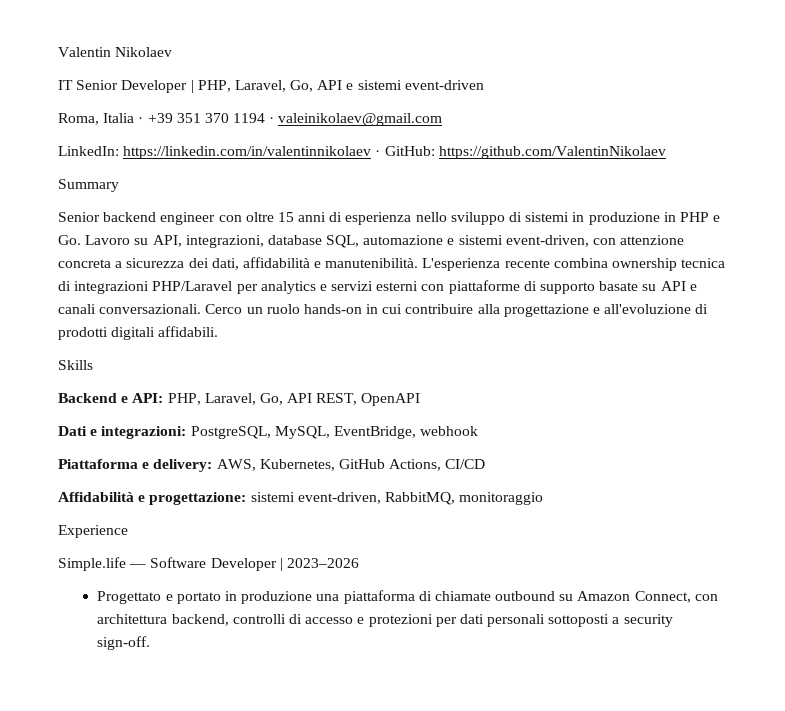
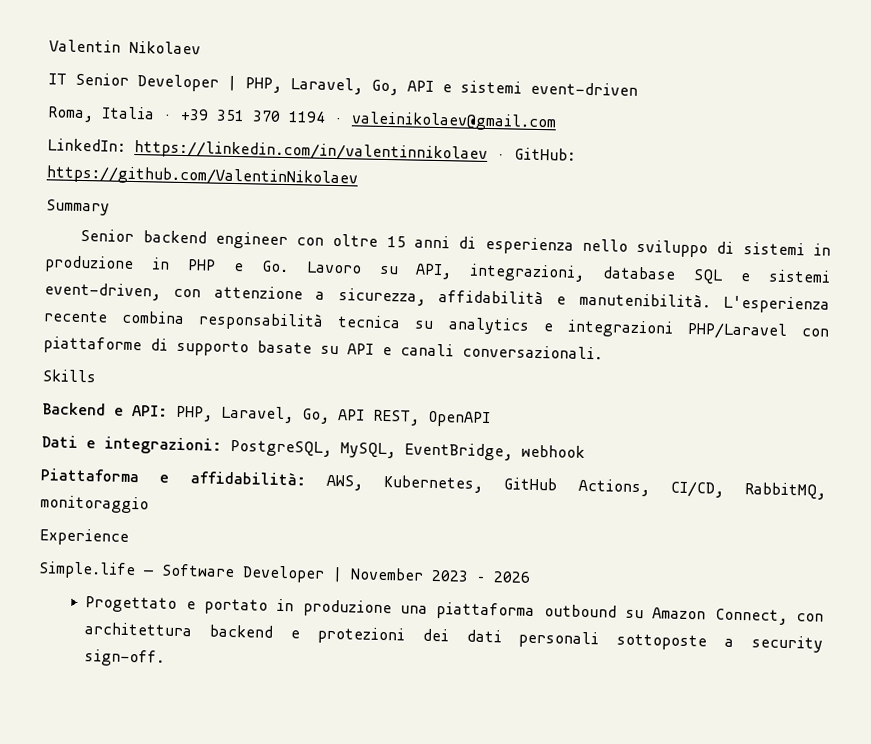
[326,235,444,248] SQL, automazione -> [693,269,725,285] SQL
[58,258,239,270] concreta a sicurezza dei dati, -> [315,288,426,306] a sicurezza,
[612,258,726,271] [58,281,419,294] ownership tecnica di integrazioni PHP/Laravel per analytics e servizi esterni -> [198,311,788,340] responsabilità tecnica su analytics e integrazioni PHP/Laravel
[205,304,709,317] [58,326,219,340] Cerco un ruolo hands-on in cui contribuire alla progettazione e all'evoluzione di prodotti digitali affidabili. -> (603, 352) none
[153,459,213,472] delivery: -> [189,470,306,486] affidabilità:
[445,459,486,469] [58,492,381,505] CI/CD // Affidabilità e progettazione: sistemi event-driven, -> [669,480,724,498] CI/CD,
[286,558,359,568] 2023–2026 -> [350,567,531,583] November 2023 – 2026
[418,591,491,601] di chiamate -> (536, 611) none
[171,614,354,626] backend, controlli di accesso -> [209,624,274,638] backend
[435,617,457,627] per -> [421,628,449,642] dei
[548,614,610,627] sottoposti -> [616,633,708,651] sottoposte

